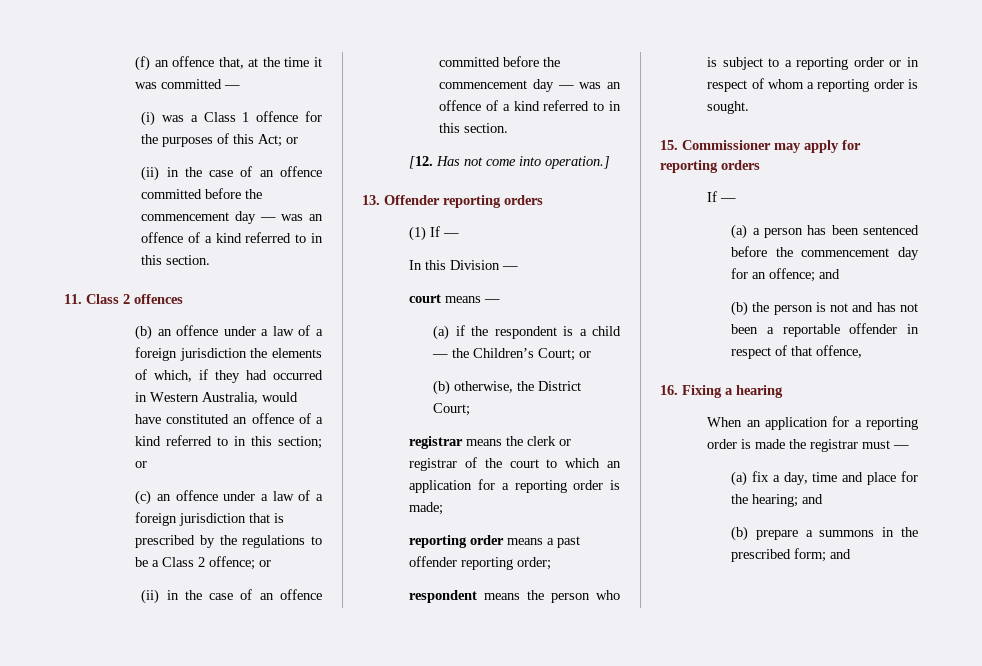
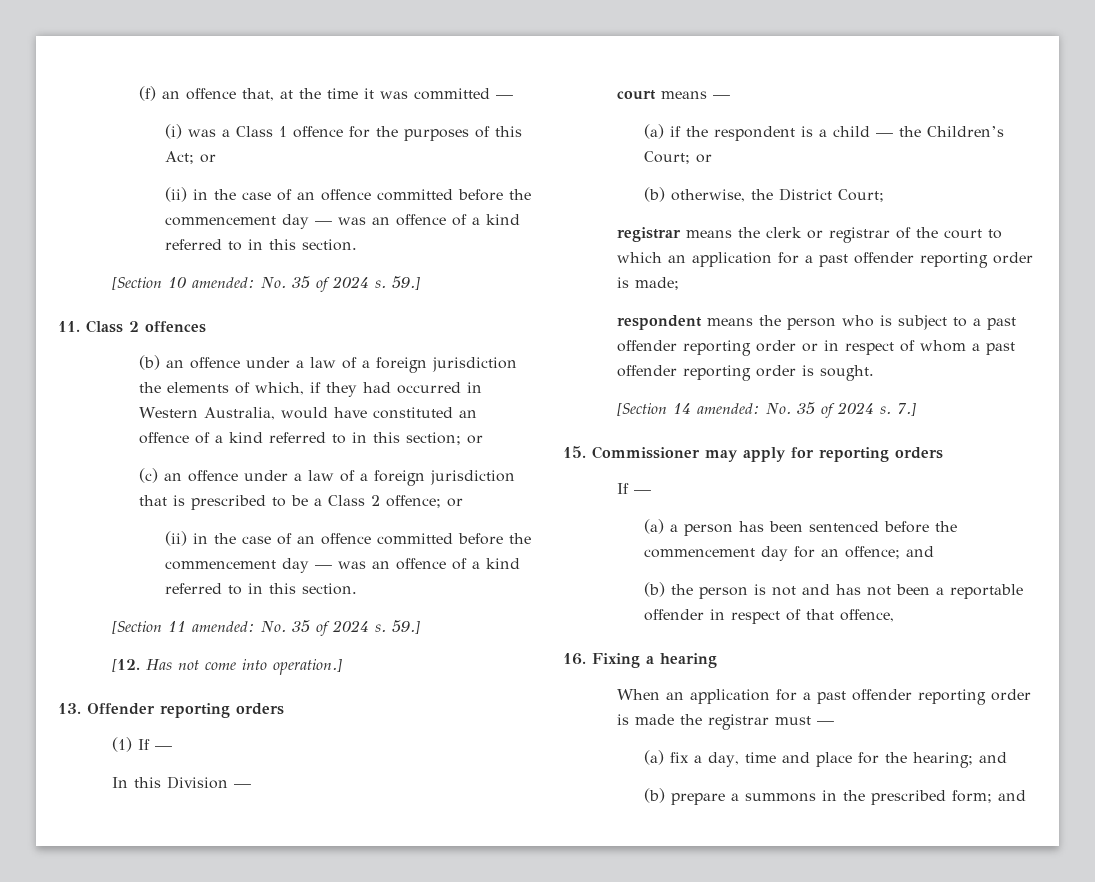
(211, 260) none -> [111,276,420,292] // [Section 10 amended: No. 35 of 2024 s. 59.]
[199,535,306,548] by the regulations -> (266, 502) none
(509, 128) none -> [111,620,420,636] // [Section 11 amended: No. 35 of 2024 s. 59.]
(509, 486) none -> [818,252,914,267] past offender
[409,535,581,548] [409,556,552,570] // reporting order means a past offender reporting order; -> (679, 283) none
(792, 63) none -> [986,317,1016,330] [616,340,677,352] past offender
(815, 85) none -> [985,342,1015,355] [616,365,677,377] past offender
(750, 107) none -> [616,402,916,418] // [Section 14 amended: No. 35 of 2024 s. 7.]
(862, 423) none -> [816,689,912,704] past offender

